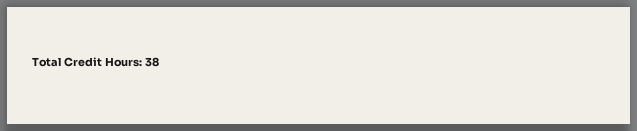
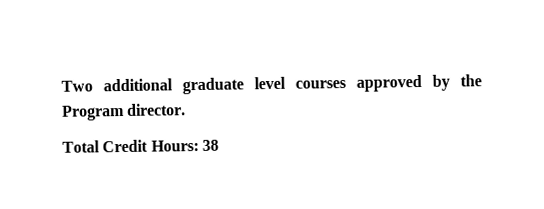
(32, 62) none -> [61,74,482,95] [61,103,187,121] Two additional graduate level courses approved by the Program director. //

